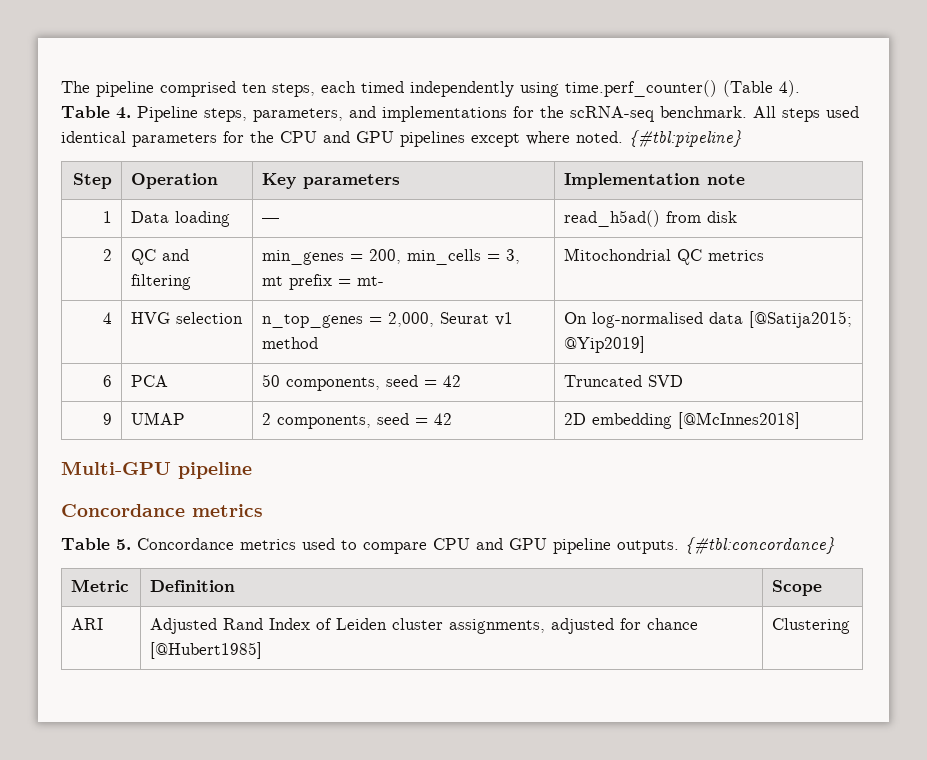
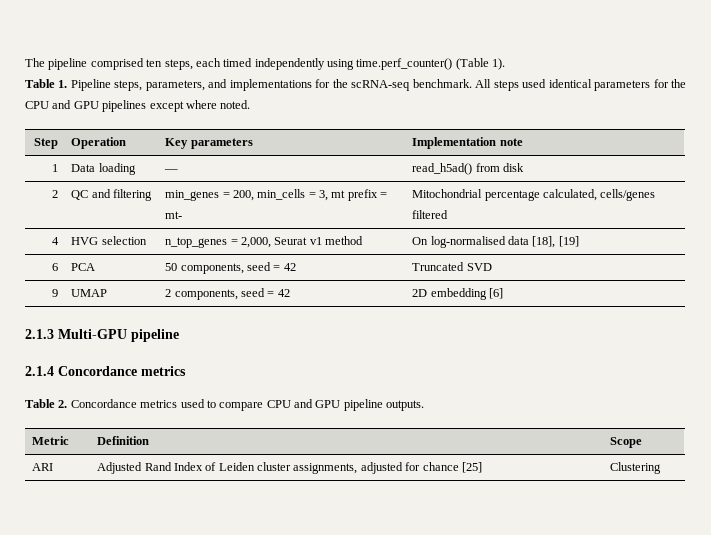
[779,80,800,97] [61,106,131,119] 4). // Table 4. -> [492,58,506,70] [25,79,68,88] 1). // Table 1.
[629,130,742,148] {#tbl:pipeline} -> (251, 104) none
[677,249,765,265] QC metrics -> [484,189,656,201] [412,210,449,219] percentage calculated, cells/genes filtered
[749,311,853,328] [564,336,646,353] [@Satija2015; @Yip2019] -> [532,236,579,248] [18], [19]
[678,412,801,429] [@McInnes2018] // -> [488,288,503,299] [25,329,54,339] [6] // 2.1.3
(252, 470) none -> [25,366,54,376] 2.1.4
[116,539,131,550] 5. -> [58,400,68,408] 2.
[685,537,835,555] {#tbl:concordance} -> (425, 405) none
[150,642,263,659] [@Hubert1985] -> [461,462,482,473] [25]

